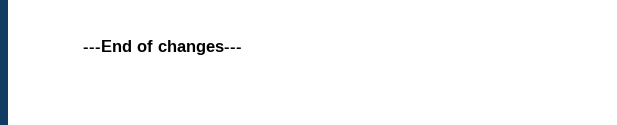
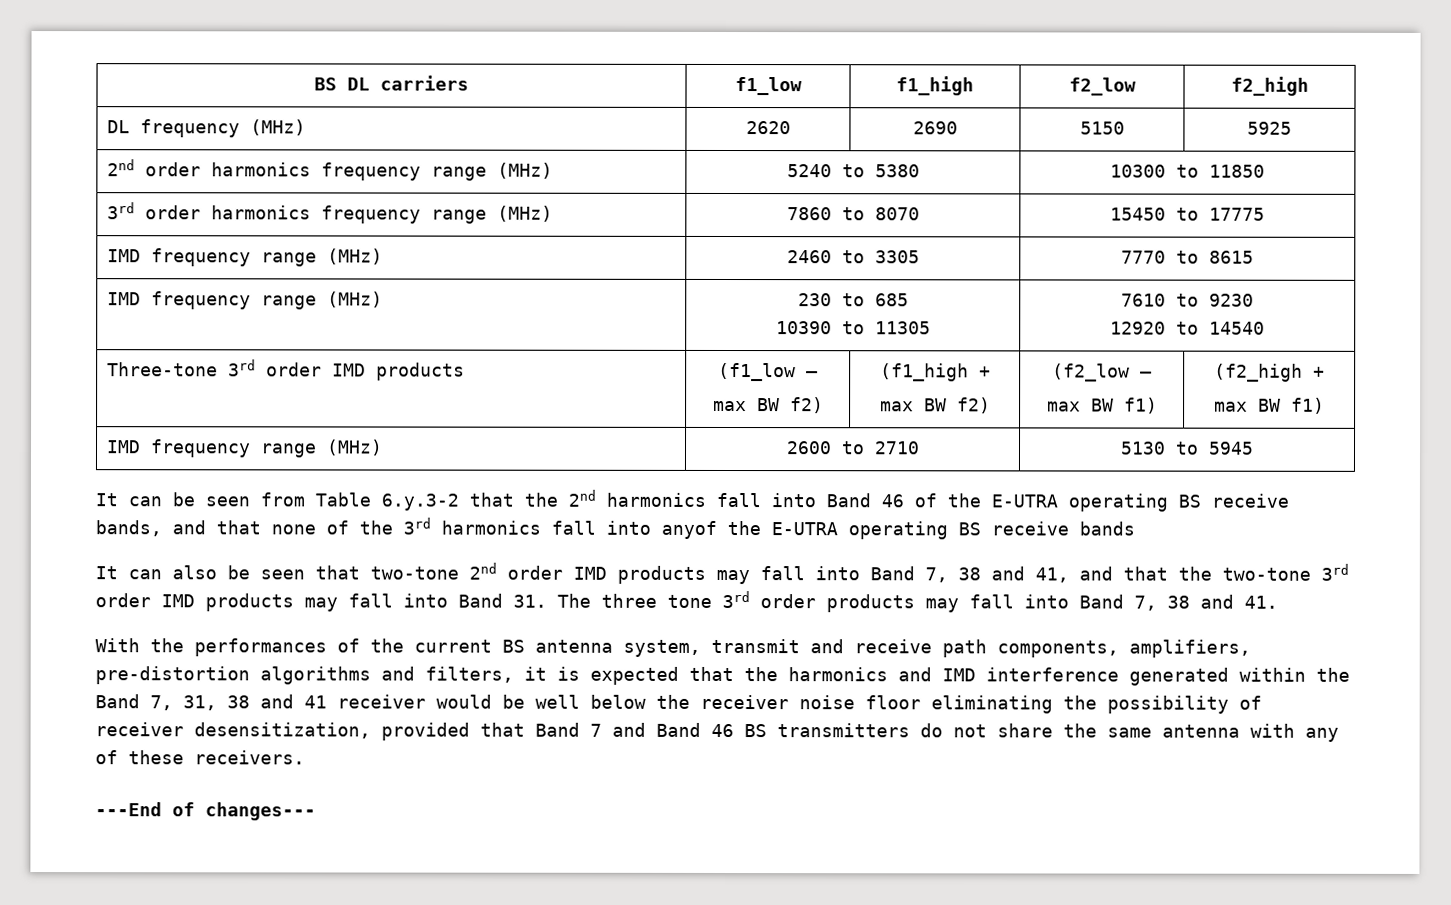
(83, 46) none -> [314,75,469,91] [734,77,802,96] [896,76,974,96] [1068,77,1136,96] [1230,76,1309,96] [107,119,307,138] [745,121,791,135] [912,121,958,135] [1079,121,1125,135] [1247,121,1292,135] [107,159,554,181] [786,164,920,178] [1110,164,1265,178] [107,202,554,224] [786,207,920,221] [1110,207,1265,221] [107,248,384,267] [786,250,920,264] [1121,250,1254,264] [107,291,384,310] [797,293,909,307] [775,321,931,335] [1121,293,1254,307] [1110,321,1265,335] [107,359,466,381] [718,362,818,382] [712,397,824,414] [879,363,991,382] [879,397,991,414] [1052,363,1152,382] [1046,397,1158,414] [1214,363,1325,382] [1214,397,1325,414] [106,439,384,458] [785,441,920,455] [1120,441,1254,455] [95,489,1289,512] [95,517,1135,540] [95,562,1349,585] [95,590,1278,613] [95,638,1251,658] [95,666,1350,686] [95,694,1262,714] [95,722,1339,742] [95,750,305,765] BS DL carriers | f1_low | f1_high | f2_low | f2_high // DL frequency (MHz) | 2620 | 2690 | 5150 | 5925 // 2nd order harmonics frequency range (MHz) | 5240 to 5380 | 10300 to 11850 // 3rd order harmonics frequency range (MHz) | 7860 to 8070 | 15450 to 17775 // IMD frequency range (MHz) | 2460 to 3305 | 7770 to 8615 // IMD frequency range (MHz) | 230 to 685 // 10390 to 11305 | 7610 to 9230 // 12920 to 14540 // Three-tone 3rd order IMD products | (f1_low – // max BW f2) | (f1_high + // max BW f2) | (f2_low – // max BW f1) | (f2_high + // max BW f1) // IMD frequency range (MHz) | 2600 to 2710 | 5130 to 5945 // It can be seen from Table 6.y.3-2 that the 2nd harmonics fall into Band 46 of the E-UTRA operating BS receive bands, and that none of the 3rd harmonics fall into anyof the E-UTRA operating BS receive bands // It can also be seen that two-tone 2nd order IMD products may fall into Band 7, 38 and 41, and that the two-tone 3rd order IMD products may fall into Band 31. The three tone 3rd order products may fall into Band 7, 38 and 41. // With the performances of the current BS antenna system, transmit and receive path components, amplifiers, pre-distortion algorithms and filters, it is expected that the harmonics and IMD interference generated within the Band 7, 31, 38 and 41 receiver would be well below the receiver noise floor eliminating the possibility of receiver desensitization, provided that Band 7 and Band 46 BS transmitters do not share the same antenna with any of these receivers. //

